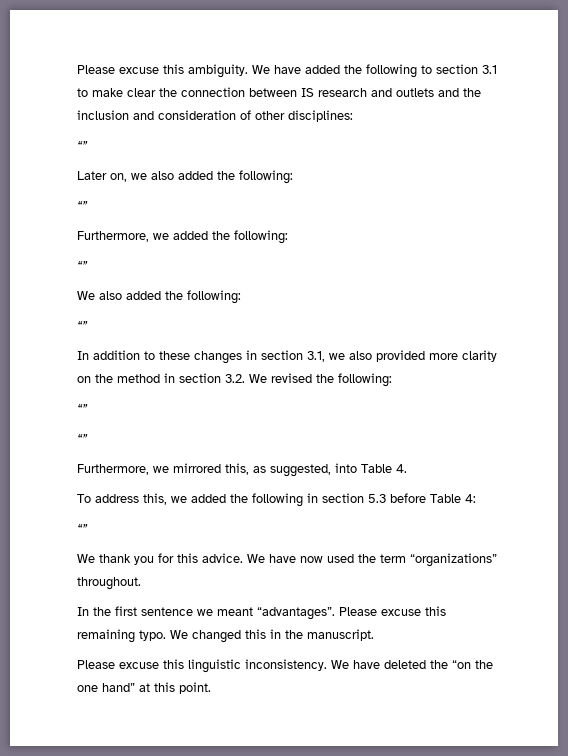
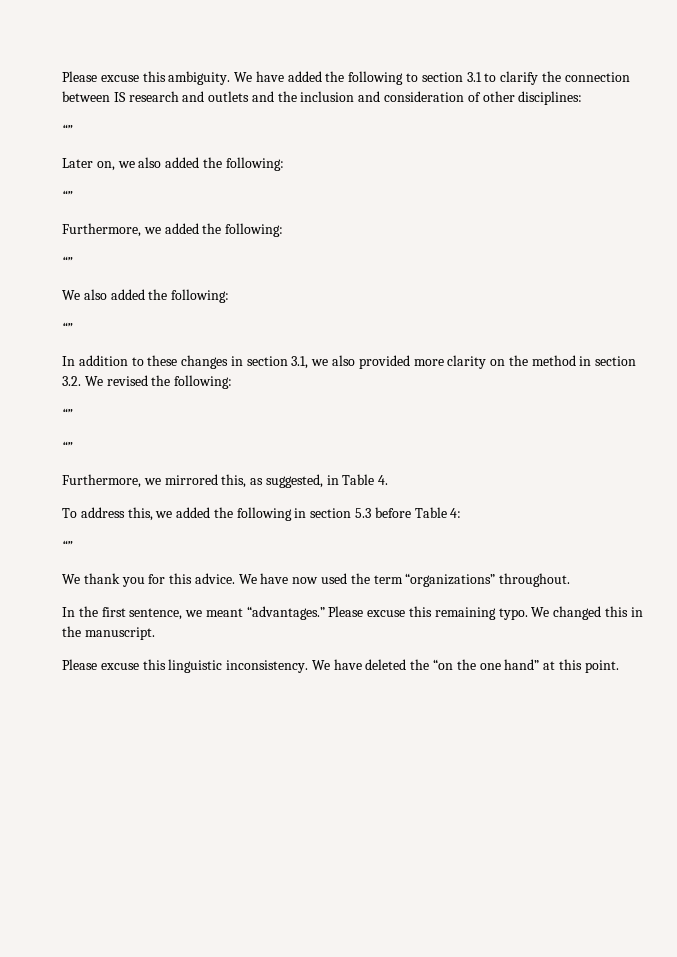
[92,88,156,97] make clear -> [500,71,539,85] clarify
[335,463,357,473] into -> [326,475,339,485] in
[141,607,193,616] sentence -> [129,608,183,620] sentence,
[257,607,335,620] “advantages”. -> [246,606,325,620] “advantages.”

